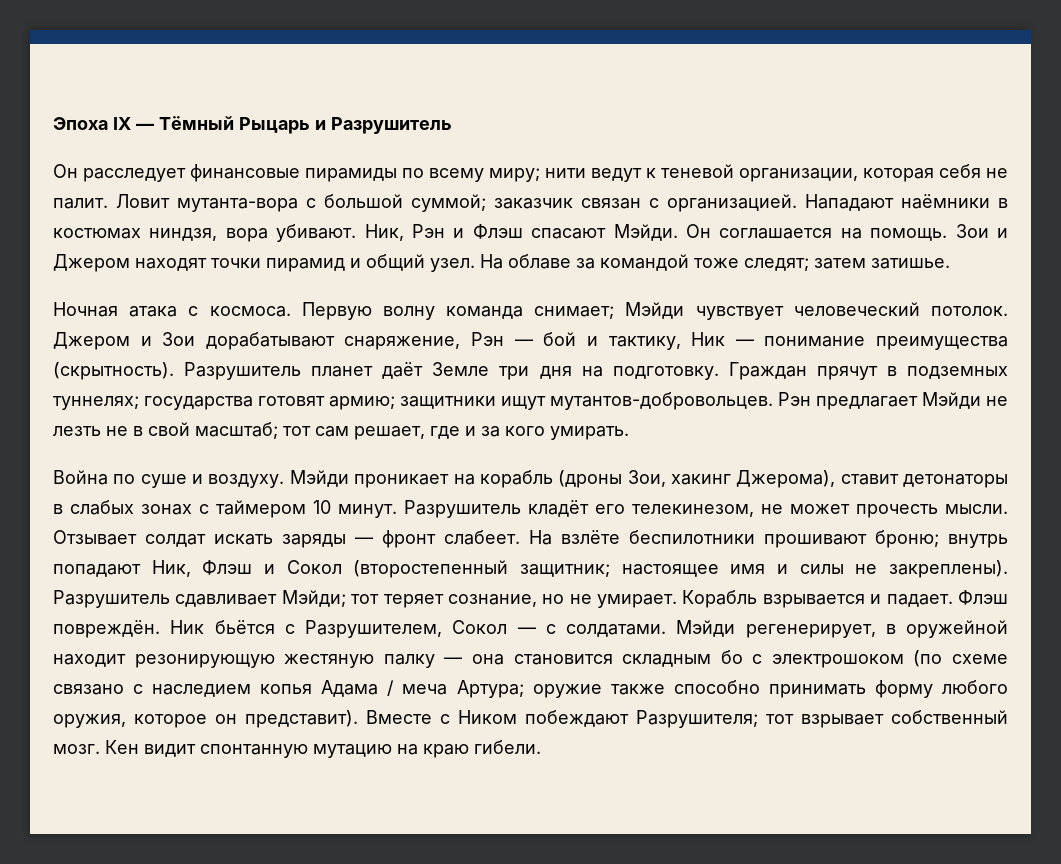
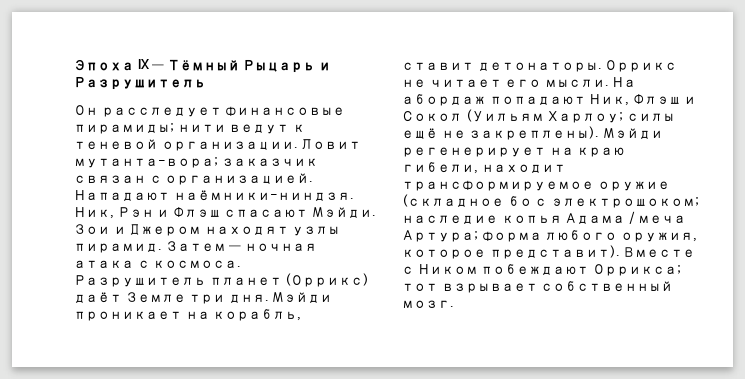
[305,164,1008,182] [53,194,486,212] пирамиды по всему миру; нити ведут к теневой организации, которая себя не палит. Ловит мутанта-вора с большой суммой; -> [74,123,305,134] [74,139,362,151] [74,157,218,168] пирамиды; нити ведут к теневой организации. Ловит мутанта-вора;
[901,194,1008,209] [53,224,357,242] наёмники в костюмах ниндзя, вора убивают. -> [173,190,354,201] наёмники-ниндзя.
[685,224,1008,241] [53,254,950,272] [53,302,1008,320] [53,332,1009,350] [53,362,174,380] Он соглашается на помощь. Зои и Джером находят точки пирамид и общий узел. На облаве за командой тоже следят; затем затишье. // Ночная атака с космоса. Первую волну команда снимает; Мэйди чувствует человеческий потолок. Джером и Зои дорабатывают снаряжение, Рэн — бой и тактику, Ник — понимание преимущества (скрытность). -> [74,224,341,236] [74,241,317,253] [74,260,242,268] Зои и Джером находят узлы пирамид. Затем — ночная атака с космоса.
(374, 371) none -> [285,273,370,287] (Оррикс)
[539,362,1009,380] [53,392,1008,410] [53,422,629,440] [53,470,1009,488] [53,500,1008,518] [53,530,1008,548] дня на подготовку. Граждан прячут в подземных туннелях; государства готовят армию; защитники ищут мутантов-добровольцев. Рэн предлагает Мэйди не лезть не в свой масштаб; тот сам решает, где и за кого умирать. // Война по суше и воздуху. Мэйди проникает на корабль (дроны Зои, хакинг Джерома), ставит детонаторы в слабых зонах с таймером 10 минут. Разрушитель кладёт его телекинезом, не может прочесть мысли. Отзывает солдат искать заряды — фронт слабеет. На взлёте беспилотники прошивают броню; внутрь -> [228,292,333,303] [74,309,302,321] [402,60,678,72] [402,77,637,88] [402,94,486,106] дня. Мэйди проникает на корабль, ставит детонаторы. Оррикс не читает его мысли. На абордаж
[353,560,1008,578] [53,590,1008,608] [53,620,1008,638] [53,650,1009,668] [53,684,252,697] (второстепенный защитник; настоящее имя и силы не закреплены). Разрушитель сдавливает Мэйди; тот теряет сознание, но не умирает. Корабль взрывается и падает. Флэш повреждён. Ник бьётся с Разрушителем, Сокол — с солдатами. Мэйди регенерирует, в оружейной находит резонирующую жестяную палку — она становится складным бо с электрошоком (по схеме связано с наследием -> [465,109,675,123] [402,126,663,140] [402,147,626,157] [402,162,566,174] [402,180,670,191] [402,194,699,208] [402,215,498,224] (Уильям Харлоу; силы ещё не закреплены). Мэйди регенерирует на краю гибели, находит трансформируемое оружие (складное бо с электрошоком; наследие
[532,680,933,698] оружие также способно принимать форму -> [481,231,542,242] форма
[215,714,237,724] он -> (486, 254) none
[636,710,758,728] Разрушителя; -> [592,264,681,276] Оррикса;
[105,740,541,758] Кен видит спонтанную мутацию на краю гибели. -> (454, 304) none

